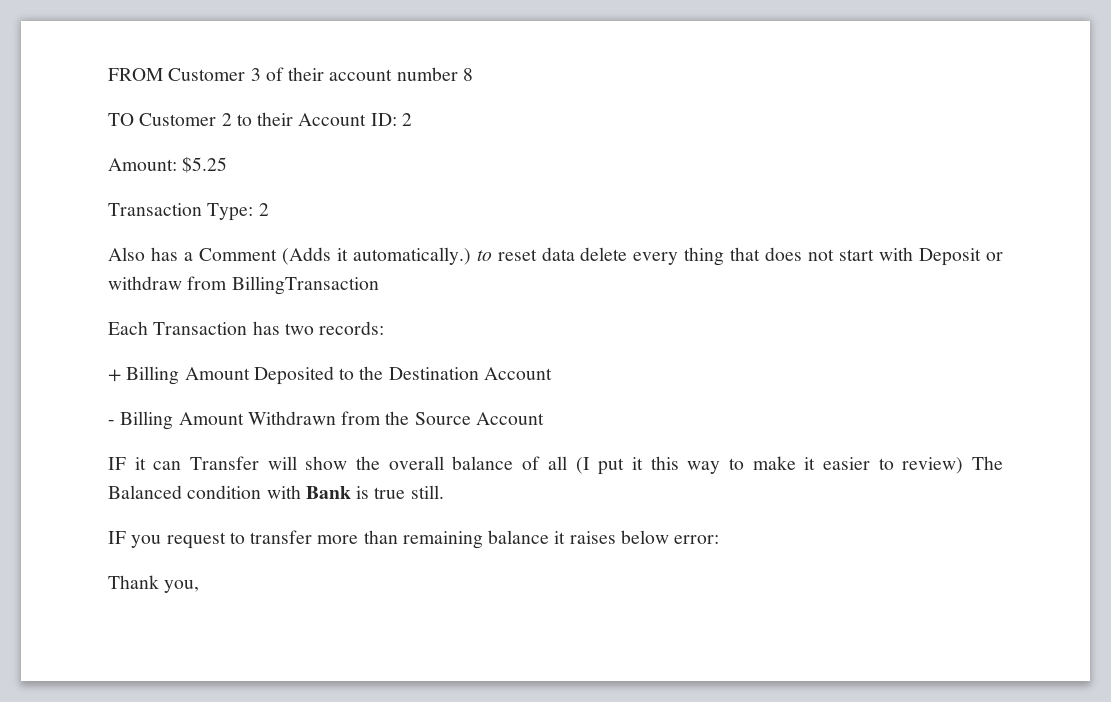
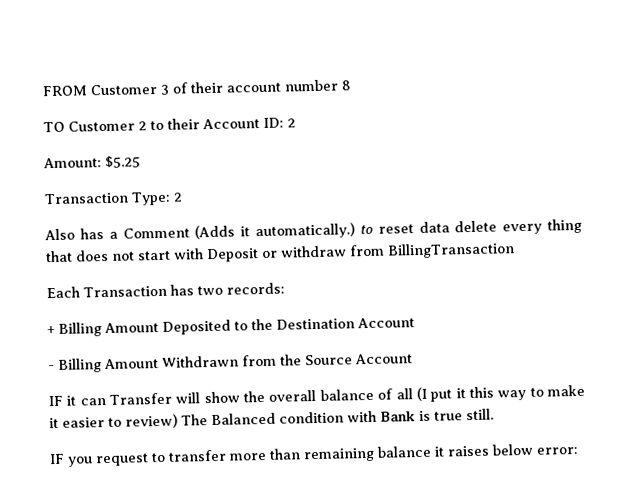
[108,575,200,593] // Thank you, -> (578, 450) none

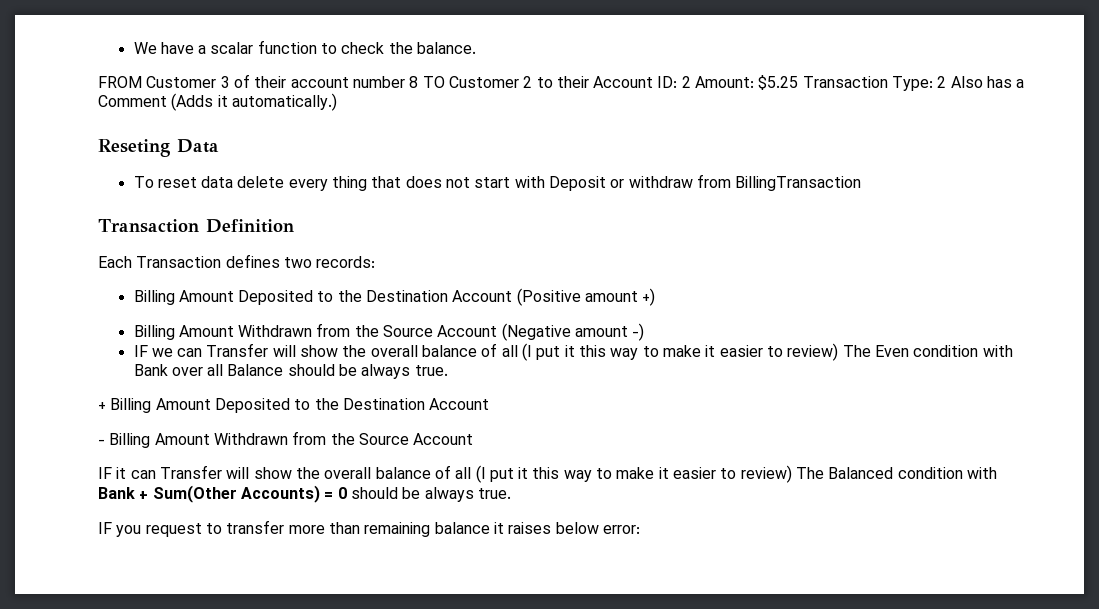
(42, 91) none -> [133,40,477,54] We have a scalar function to check the balance. //
(351, 85) // -> (419, 82) none
(296, 123) // -> (691, 82) none
(141, 161) // -> (799, 82) none
(183, 197) // -> (947, 82) none
[359,224,373,235] to -> [98,139,219,157] [133,176,154,188] // Reseting Data // To
(515, 250) none -> [98,219,294,233] // Transaction Definition
[170,284,194,296] has -> [225,254,280,268] defines
(285, 288) none -> [133,288,656,306] [133,323,645,341] [133,343,1013,361] [133,364,448,379] // Billing Amount Deposited to the Destination Account (Positive amount +) // Billing Amount Withdrawn from the Source Account (Negative amount -) // IF we can Transfer will show the overall balance of all (I put it this way to make it easier to review) The Even condition with Bank over all Balance should be always true.
[419,408,494,422] is true still. -> [139,485,511,503] + Sum(Other Accounts) = 0 should be always true.

